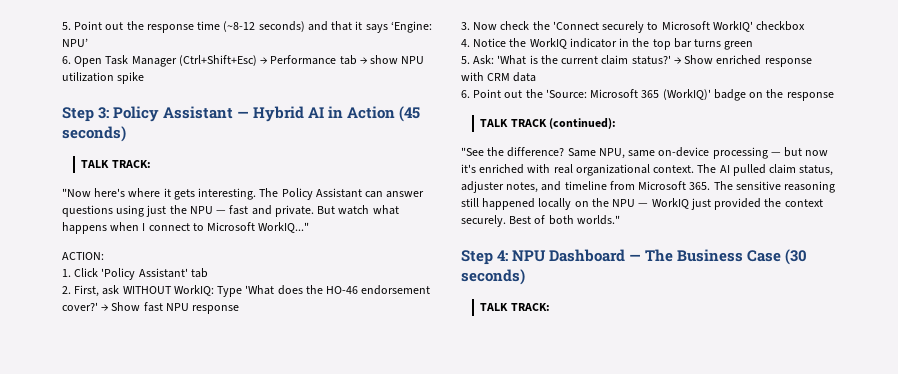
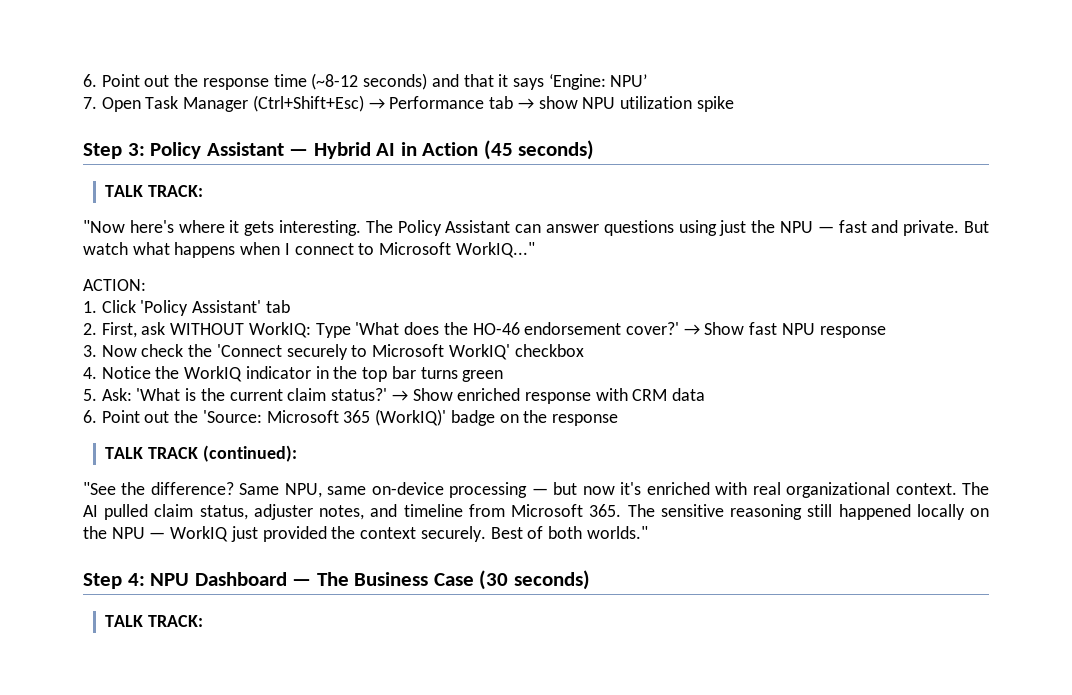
[62,22,71,30] 5. -> [83,74,97,87] 6.
[62,56,71,64] 6. -> [83,97,97,109] 7.

